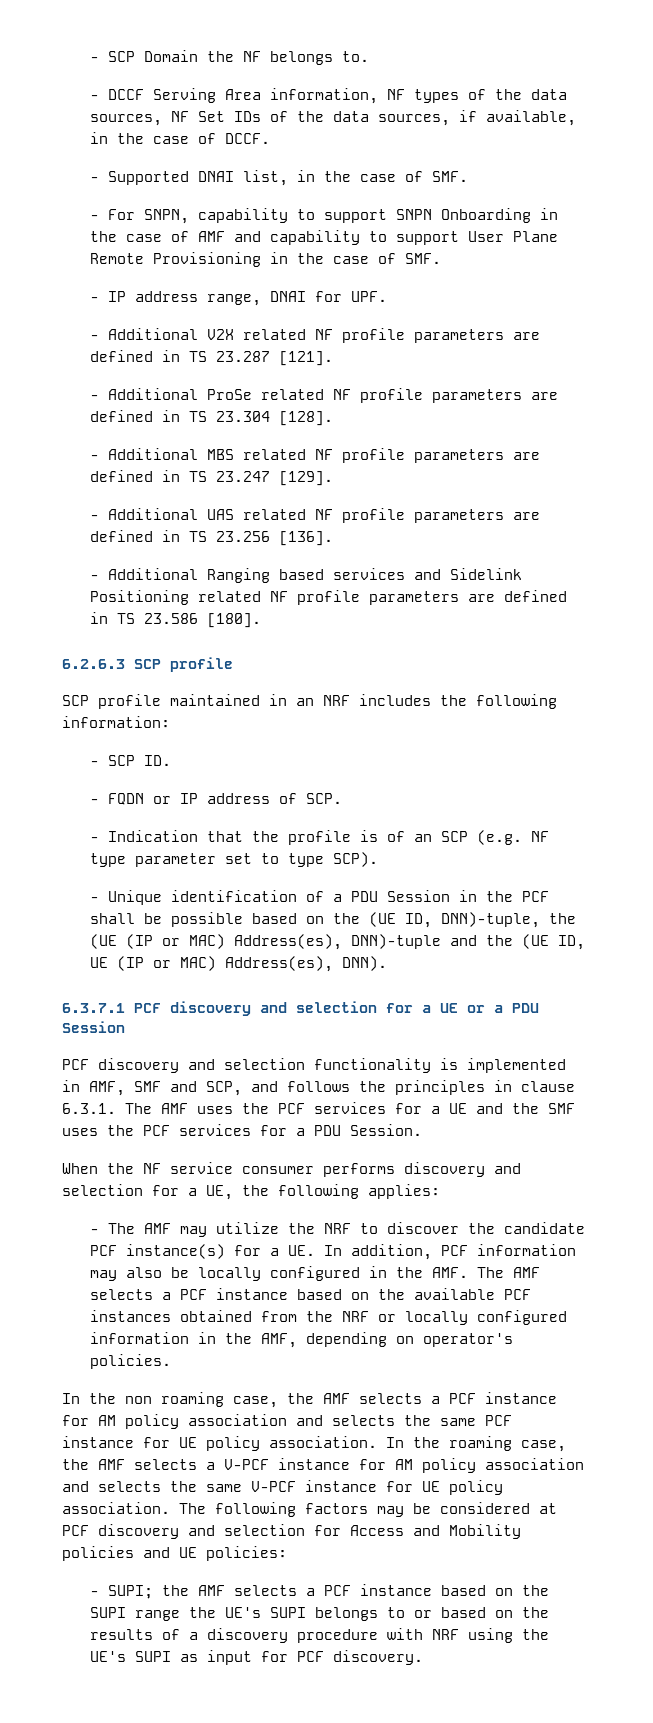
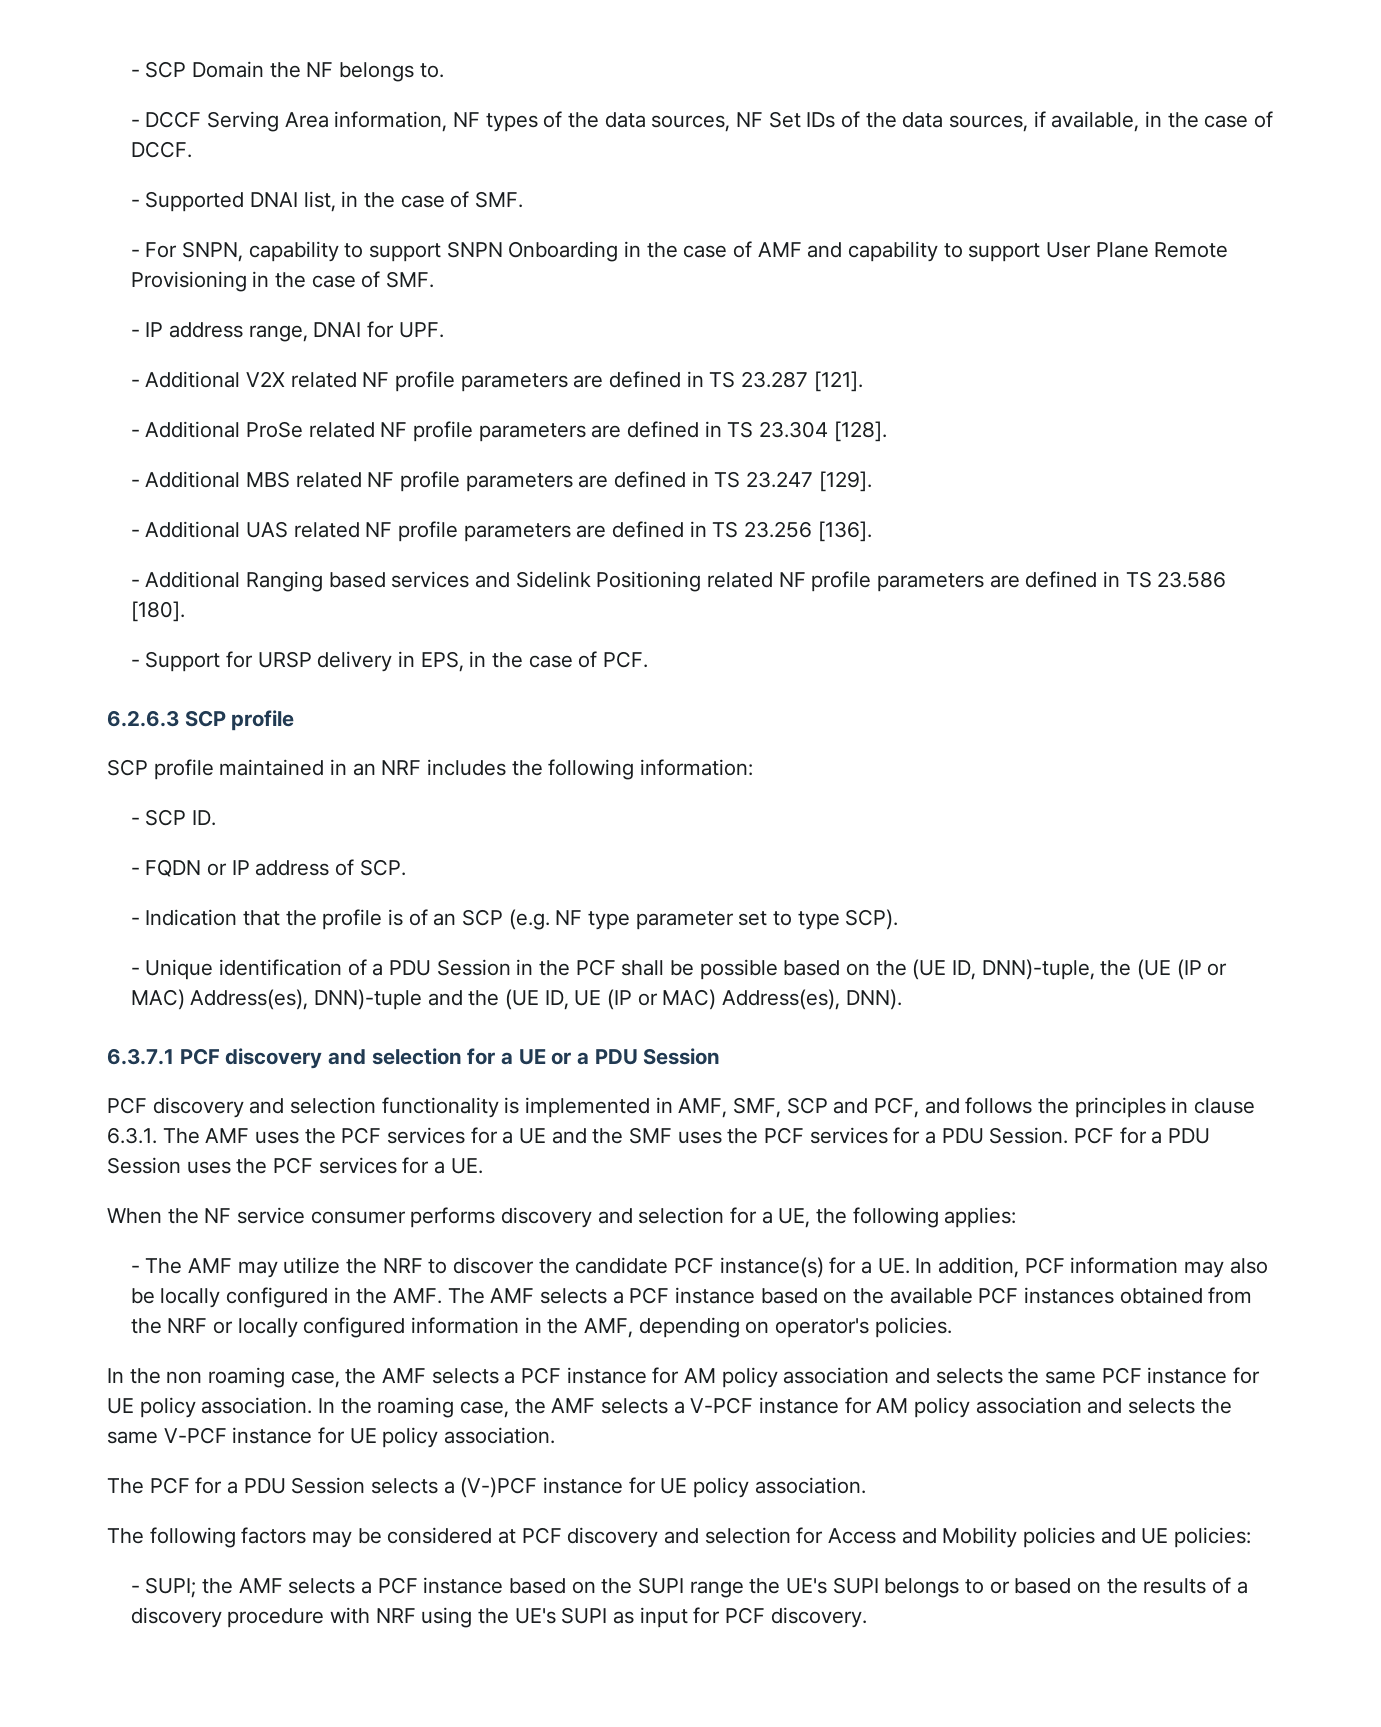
(262, 620) none -> [130,651,648,672] // - Support for URSP delivery in EPS, in the case of PCF.
[134,1081,242,1096] SMF and SCP, -> [733,1097,920,1118] SMF, SCP and PCF,
(422, 1130) none -> [1074,1127,1211,1144] [107,1157,483,1174] PCF for a PDU Session uses the PCF services for a UE.
(170, 1508) none -> [107,1477,866,1498] // The PCF for a PDU Session selects a (V-)PCF instance for UE policy association. //

